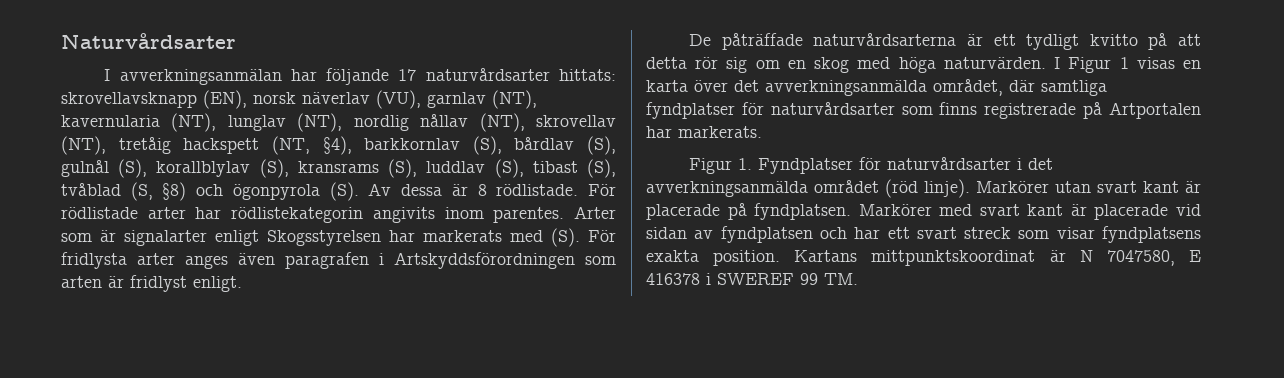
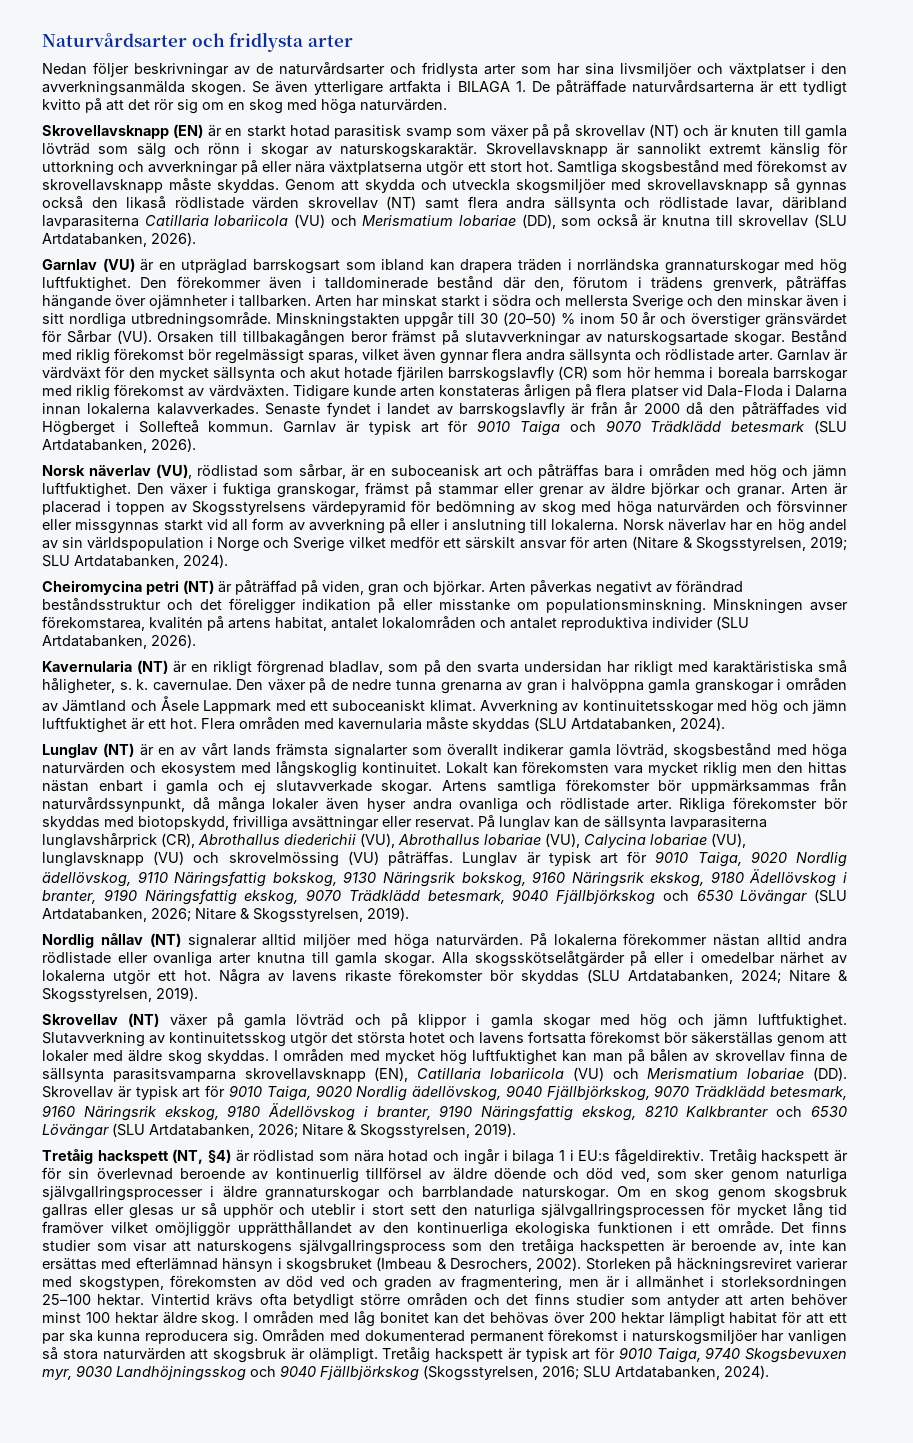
[104,68,616,85] [61,90,537,109] [61,113,616,132] [61,136,616,155] [61,159,616,178] [61,182,617,201] [61,206,616,223] [61,228,616,247] [61,252,616,269] [61,275,242,292] // I avverkningsanmälan har följande 17 naturvårdsarter hittats: skrovellavsknapp (EN), norsk näverlav (VU), garnlav (NT), kavernularia (NT), lunglav (NT), nordlig nållav (NT), skrovellav (NT), tretåig hackspett (NT, §4), barkkornlav (S), bårdlav (S), gulnål (S), korallblylav (S), kransrams (S), luddlav (S), tibast (S), tvåblad (S, §8) och ögonpyrola (S). Av dessa är 8 rödlistade. För rödlistade arter har rödlistekategorin angivits inom parentes. Arter som är signalarter enligt Skogsstyrelsen har markerats med (S). För fridlysta arter anges även paragrafen i Artskyddsförordningen som arten är fridlyst enligt. // -> [191,32,353,52] [42,62,847,78] [42,80,526,96] och fridlysta arter // Nedan följer beskrivningar av de naturvårdsarter och fridlysta arter som har sina livsmiljöer och växtplatser i den avverkningsanmälda skogen. Se även ytterligare artfakta i BILAGA 1.
[646,57,687,69] detta -> [128,99,150,110] det
[1054,57,1201,73] [646,79,1107,96] [646,102,1201,119] [646,126,762,138] [689,157,1054,174] [646,179,1201,198] [646,203,1201,220] [646,226,1201,243] [646,250,1201,266] [646,273,858,285] I Figur 1 visas en karta över det avverkningsanmälda området, där samtliga fyndplatser för naturvårdsarter som finns registrerade på Artportalen har markerats. // Figur 1. Fyndplatser för naturvårdsarter i det avverkningsanmälda området (röd linje). Markörer utan svart kant är placerade på fyndplatsen. Markörer med svart kant är placerade vid sidan av fyndplatsen och har ett svart streck som visar fyndplatsens exakta position. Kartans mittpunktskoordinat är N 7047580, E 416378 i SWEREF 99 TM. -> [42,124,848,140] [42,142,849,158] [42,160,848,176] [42,178,847,194] [42,196,847,211] [42,214,847,229] [42,232,196,247] [42,258,848,274] [42,276,847,292] [42,295,847,310] [42,312,848,328] [42,330,847,346] [42,348,848,364] [42,366,848,382] [42,384,847,400] [42,402,847,418] [42,420,847,436] [42,438,196,453] [42,464,847,480] [42,482,848,498] [42,500,848,516] [42,518,848,534] [42,536,848,552] [42,554,228,569] [42,580,743,596] [42,598,848,614] [42,616,749,631] [42,634,196,649] [42,660,847,676] [42,678,847,694] [42,696,848,715] [42,717,725,733] [42,743,847,759] [42,761,848,777] [42,779,847,795] [42,797,848,813] [42,815,767,831] [42,833,746,849] [42,851,847,867] [42,869,848,887] [42,889,847,905] [42,907,409,923] [42,933,847,949] [42,951,848,967] [42,969,848,985] [42,987,198,1003] [42,1013,847,1029] [42,1031,847,1047] [42,1049,847,1065] [42,1067,847,1082] [42,1085,848,1101] [42,1103,848,1121] [42,1123,516,1139] [42,1149,849,1165] [42,1167,847,1183] [42,1186,848,1201] [42,1203,847,1219] [42,1221,848,1237] [42,1239,847,1255] [42,1257,848,1273] [42,1275,848,1291] [42,1293,848,1309] [42,1311,848,1327] [42,1329,848,1345] [42,1347,847,1363] [42,1365,769,1381] // Skrovellavsknapp (EN) är en starkt hotad parasitisk svamp som växer på på skrovellav (NT) och är knuten till gamla lövträd som sälg och rönn i skogar av naturskogskaraktär. Skrovellavsknapp är sannolikt extremt känslig för uttorkning och avverkningar på eller nära växtplatserna utgör ett stort hot. Samtliga skogsbestånd med förekomst av skrovellavsknapp måste skyddas. Genom att skydda och utveckla skogsmiljöer med skrovellavsknapp så gynnas också den likaså rödlistade värden skrovellav (NT) samt flera andra sällsynta och rödlistade lavar, däribland lavparasiterna Catillaria lobariicola (VU) och Merismatium lobariae (DD), som också är knutna till skrovellav (SLU Artdatabanken, 2026). // Garnlav (VU) är en utpräglad barrskogsart som ibland kan drapera träden i norrländska grannaturskogar med hög luftfuktighet. Den förekommer även i talldominerade bestånd där den, förutom i trädens grenverk, påträffas hängande över ojämnheter i tallbarken. Arten har minskat starkt i södra och mellersta Sverige och den minskar även i sitt nordliga utbredningsområde. Minskningstakten uppgår till 30 (20–50) % inom 50 år och överstiger gränsvärdet för Sårbar (VU). Orsaken till tillbakagången beror främst på slutavverkningar av naturskogsartade skogar. Bestånd med riklig förekomst bör regelmässigt sparas, vilket även gynnar flera andra sällsynta och rödlistade arter. Garnlav är värdväxt för den mycket sällsynta och akut hotade fjärilen barrskogslavfly (CR) som hör hemma i boreala barrskogar med riklig förekomst av värdväxten. Tidigare kunde arten konstateras årligen på flera platser vid Dala-Floda i Dalarna innan lokalerna kalavverkades. Senaste fyndet i landet av barrskogslavfly är från år 2000 då den påträffades vid Högberget i Sollefteå kommun. Garnlav är typisk art för 9010 Taiga och 9070 Trädklädd betesmark (SLU Artdatabanken, 2026). // Norsk näverlav (VU), rödlistad som sårbar, är en suboceanisk art och påträffas bara i områden med hög och jämn luftfuktighet. Den växer i fuktiga granskogar, främst på stammar eller grenar av äldre björkar och granar. Arten är placerad i toppen av Skogsstyrelsens värdepyramid för bedömning av skog med höga naturvärden och försvinner eller missgynnas starkt vid all form av avverkning på eller i anslutning till lokalerna. Norsk näverlav har en hög andel av sin världspopulation i Norge och Sverige vilket medför ett särskilt ansvar för arten (Nitare & Skogsstyrelsen, 2019; SLU Artdatabanken, 2024). // Cheiromycina petri (NT) är påträffad på viden, gran och björkar. Arten påverkas negativt av förändrad beståndsstruktur och det föreligger indikation på eller misstanke om populationsminskning. Minskningen avser förekomstarea, kvalitén på artens habitat, antalet lokalområden och antalet reproduktiva individer (SLU Artdatabanken, 2026). // Kavernularia (NT) är en rikligt förgrenad bladlav, som på den svarta undersidan har rikligt med karaktäristiska små håligheter, s. k. cavernulae. Den växer på de nedre tunna grenarna av gran i halvöppna gamla granskogar i områden av Jämtland och Åsele Lappmark med ett suboceaniskt klimat. Avverkning av kontinuitetsskogar med hög och jämn luftfuktighet är ett hot. Flera områden med kavernularia måste skyddas (SLU Artdatabanken, 2024). // Lunglav (NT) är en av vårt lands främsta signalarter som överallt indikerar gamla lövträd, skogsbestånd med höga naturvärden och ekosystem med långskoglig kontinuitet. Lokalt kan förekomsten vara mycket riklig men den hittas nästan enbart i gamla och ej slutavverkade skogar. Artens samtliga förekomster bör uppmärksammas från naturvårdssynpunkt, då många lokaler även hyser andra ovanliga och rödlistade arter. Rikliga förekomster bör skyddas med biotopskydd, frivilliga avsättningar eller reservat. På lunglav kan de sällsynta lavparasiterna lunglavshårprick (CR), Abrothallus diederichii (VU), Abrothallus lobariae (VU), Calycina lobariae (VU), lunglavsknapp (VU) och skrovelmössing (VU) påträffas. Lunglav är typisk art för 9010 Taiga, 9020 Nordlig ädellövskog, 9110 Näringsfattig bokskog, 9130 Näringsrik bokskog, 9160 Näringsrik ekskog, 9180 Ädellövskog i branter, 9190 Näringsfattig ekskog, 9070 Trädklädd betesmark, 9040 Fjällbjörkskog och 6530 Lövängar (SLU Artdatabanken, 2026; Nitare & Skogsstyrelsen, 2019). // Nordlig nållav (NT) signalerar alltid miljöer med höga naturvärden. På lokalerna förekommer nästan alltid andra rödlistade eller ovanliga arter knutna till gamla skogar. Alla skogsskötselåtgärder på eller i omedelbar närhet av lokalerna utgör ett hot. Några av lavens rikaste förekomster bör skyddas (SLU Artdatabanken, 2024; Nitare & Skogsstyrelsen, 2019). // Skrovellav (NT) växer på gamla lövträd och på klippor i gamla skogar med hög och jämn luftfuktighet. Slutavverkning av kontinuitetsskog utgör det största hotet och lavens fortsatta förekomst bör säkerställas genom att lokaler med äldre skog skyddas. I områden med mycket hög luftfuktighet kan man på bålen av skrovellav finna de sällsynta parasitsvamparna skrovellavsknapp (EN), Catillaria lobariicola (VU) och Merismatium lobariae (DD). Skrovellav är typisk art för 9010 Taiga, 9020 Nordlig ädellövskog, 9040 Fjällbjörkskog, 9070 Trädklädd betesmark, 9160 Näringsrik ekskog, 9180 Ädellövskog i branter, 9190 Näringsfattig ekskog, 8210 Kalkbranter och 6530 Lövängar (SLU Artdatabanken, 2026; Nitare & Skogsstyrelsen, 2019). // Tretåig hackspett (NT, §4) är rödlistad som nära hotad och ingår i bilaga 1 i EU:s fågeldirektiv. Tretåig hackspett är för sin överlevnad beroende av kontinuerlig tillförsel av äldre döende och död ved, som sker genom naturliga självgallringsprocesser i äldre grannaturskogar och barrblandade naturskogar. Om en skog genom skogsbruk gallras eller glesas ur så upphör och uteblir i stort sett den naturliga självgallringsprocessen för mycket lång tid framöver vilket omöjliggör upprätthållandet av den kontinuerliga ekologiska funktionen i ett område. Det finns studier som visar att naturskogens självgallringsprocess som den tretåiga hackspetten är beroende av, inte kan ersättas med efterlämnad hänsyn i skogsbruket (Imbeau & Desrochers, 2002). Storleken på häckningsreviret varierar med skogstypen, förekomsten av död ved och graden av fragmentering, men är i allmänhet i storleksordningen 25–100 hektar. Vintertid krävs ofta betydligt större områden och det finns studier som antyder att arten behöver minst 100 hektar äldre skog. I områden med låg bonitet kan det behövas över 200 hektar lämpligt habitat för att ett par ska kunna reproducera sig. Områden med dokumenterad permanent förekomst i naturskogsmiljöer har vanligen så stora naturvärden att skogsbruk är olämpligt. Tretåig hackspett är typisk art för 9010 Taiga, 9740 Skogsbevuxen myr, 9030 Landhöjningsskog och 9040 Fjällbjörkskog (Skogsstyrelsen, 2016; SLU Artdatabanken, 2024).

